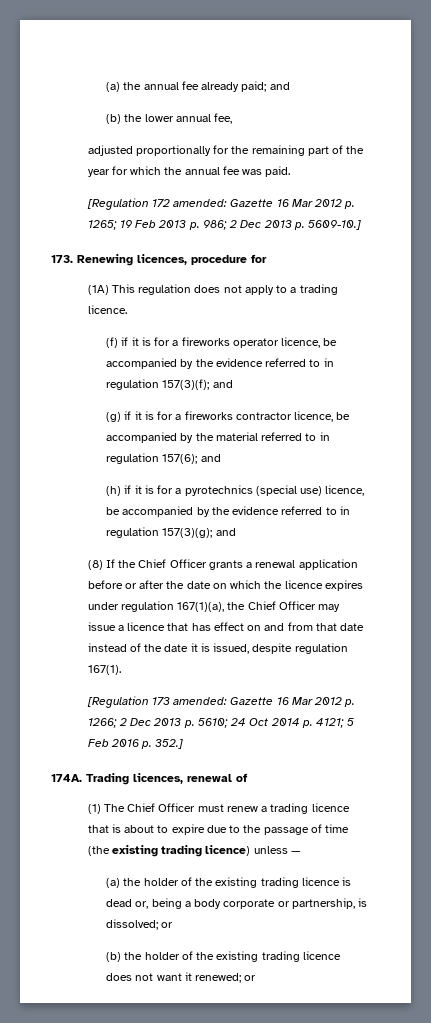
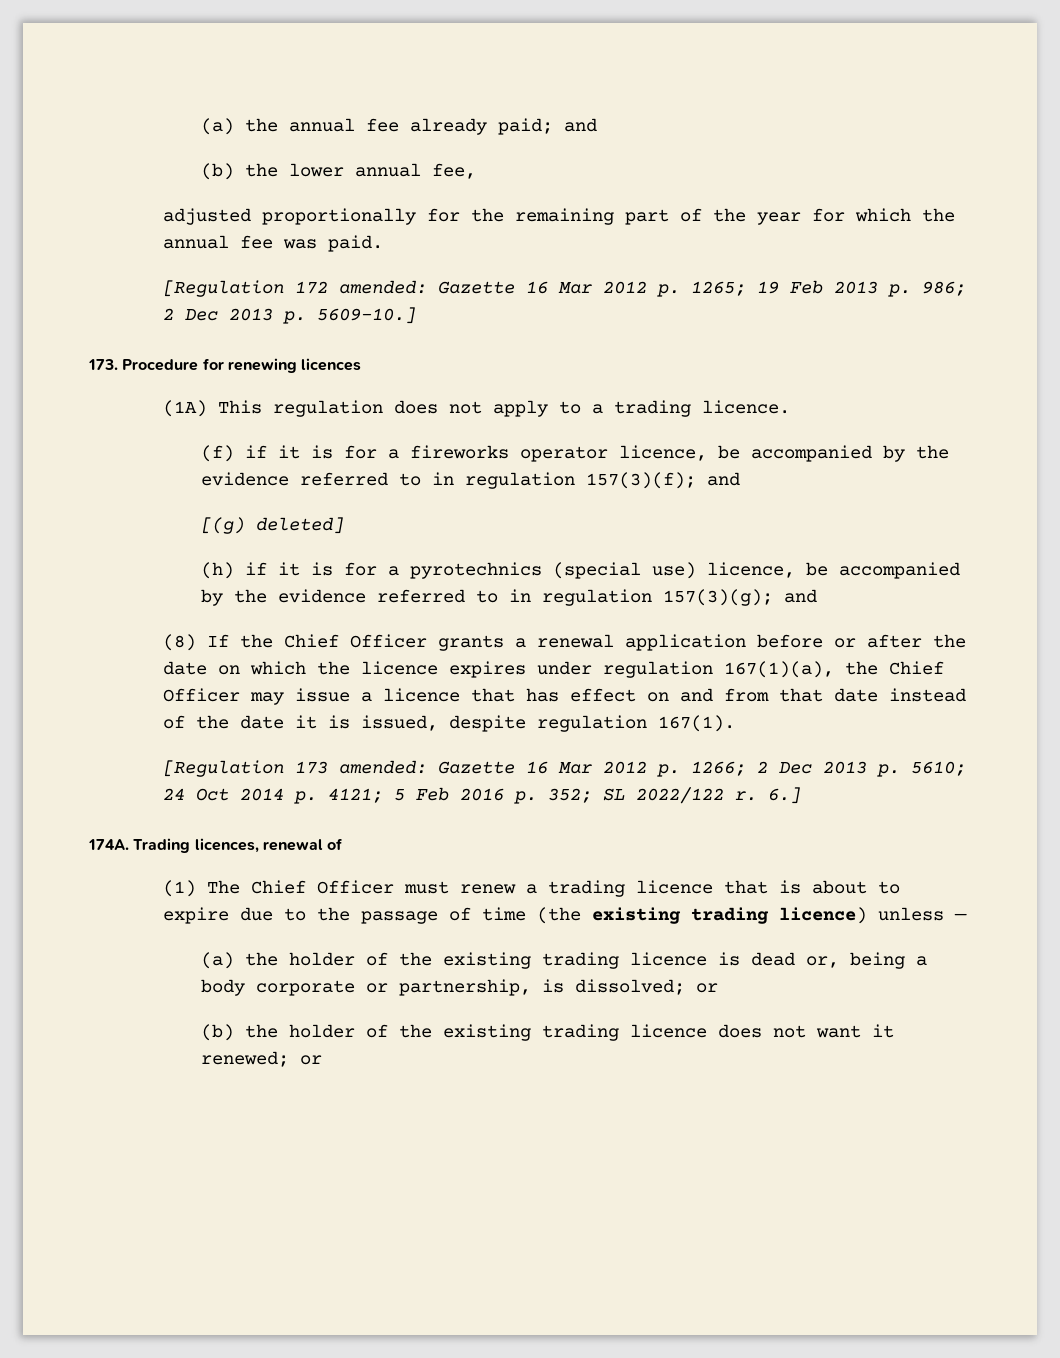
[77,254,267,266] Renewing licences, procedure for -> [122,358,362,373] Procedure for renewing licences
[106,411,351,422] [106,432,330,443] [106,453,221,464] (g) if it is for a fireworks contractor licence, be accompanied by the material referred to in regulation 157(6); and -> [200,517,344,534] [(g) deleted]
[155,739,184,749] 352.] -> [548,787,802,804] 352; SL 2022/122 r. 6.]

